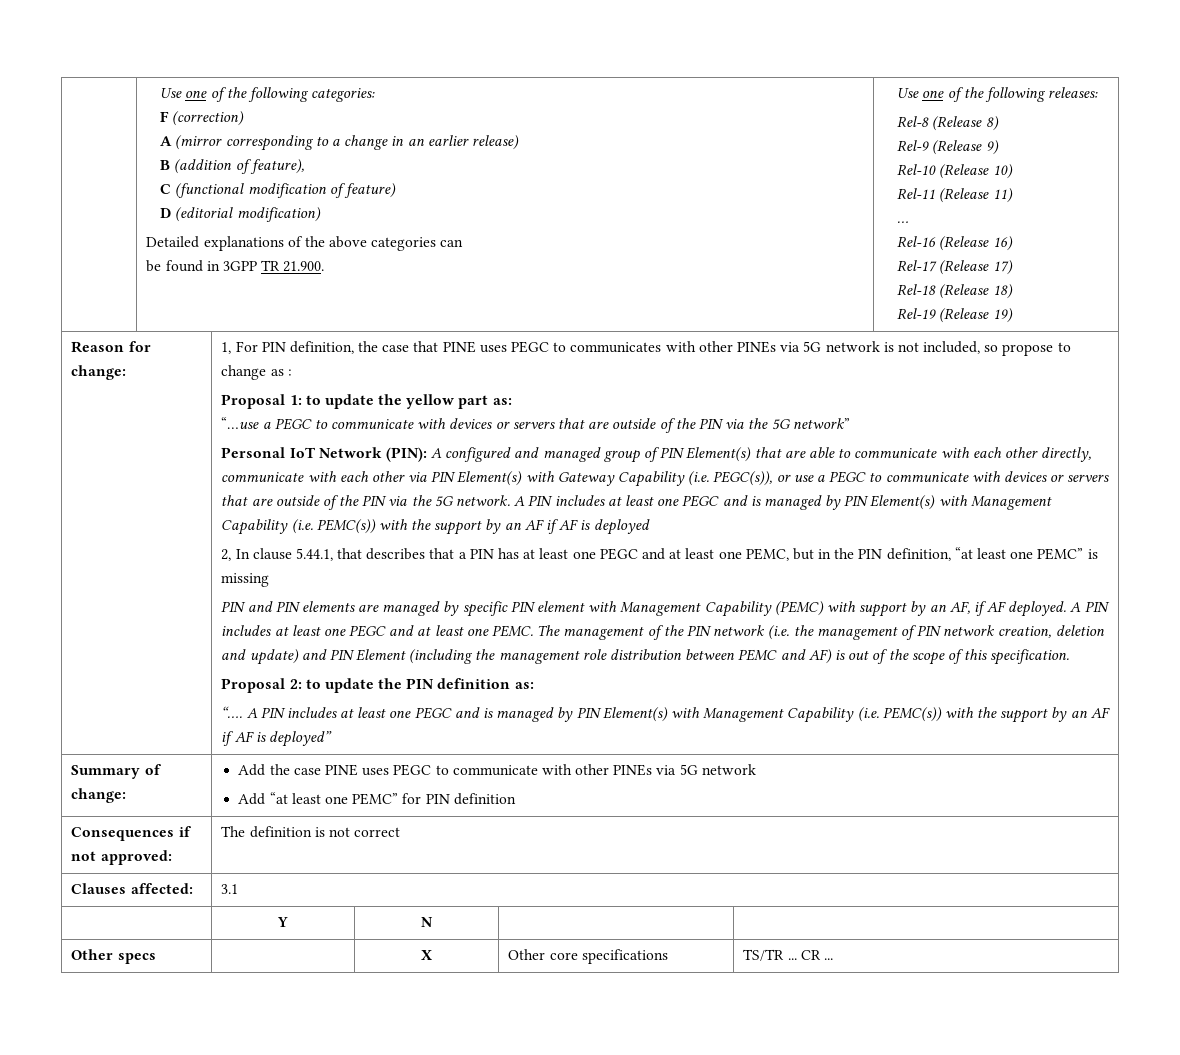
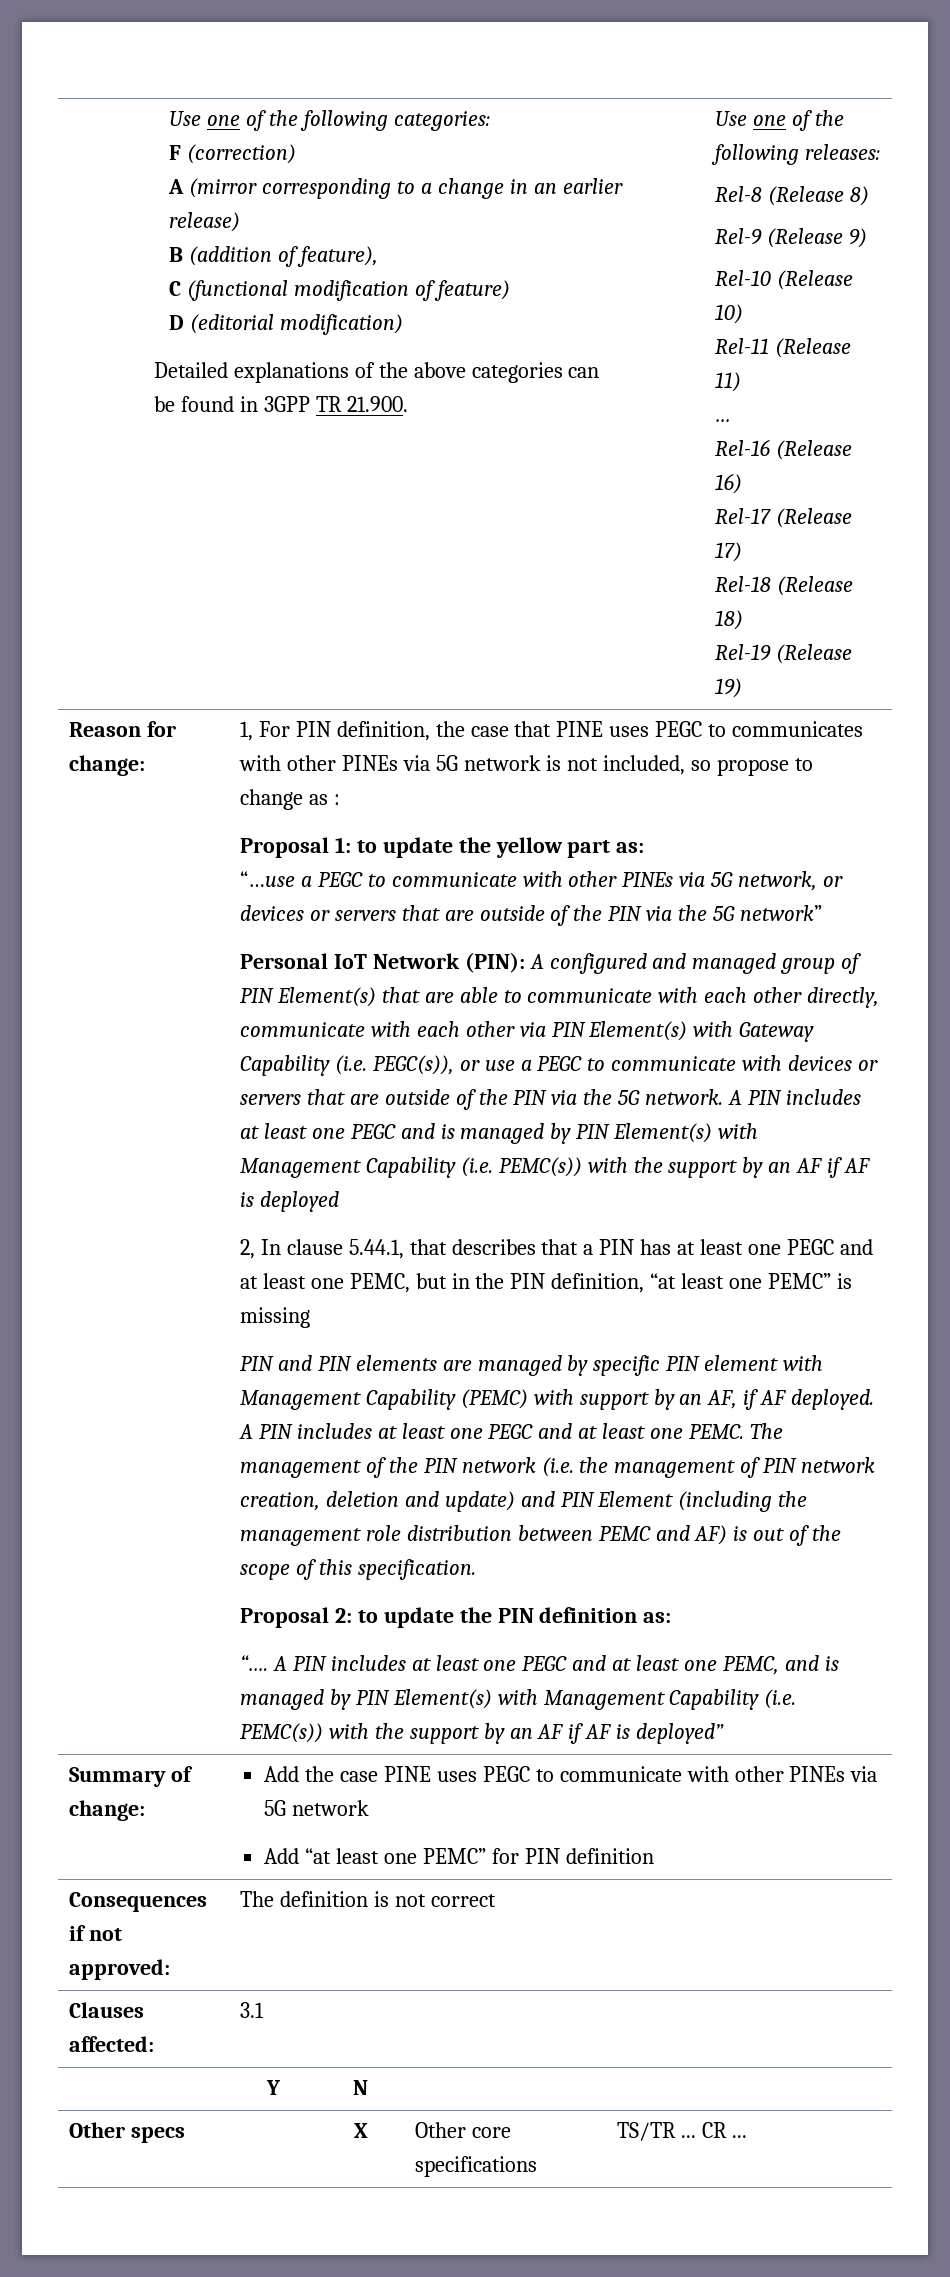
(447, 423) none -> [568,871,844,891] other PINEs via 5G network, or
(480, 712) none -> [612,1655,820,1675] at least one PEMC, and

